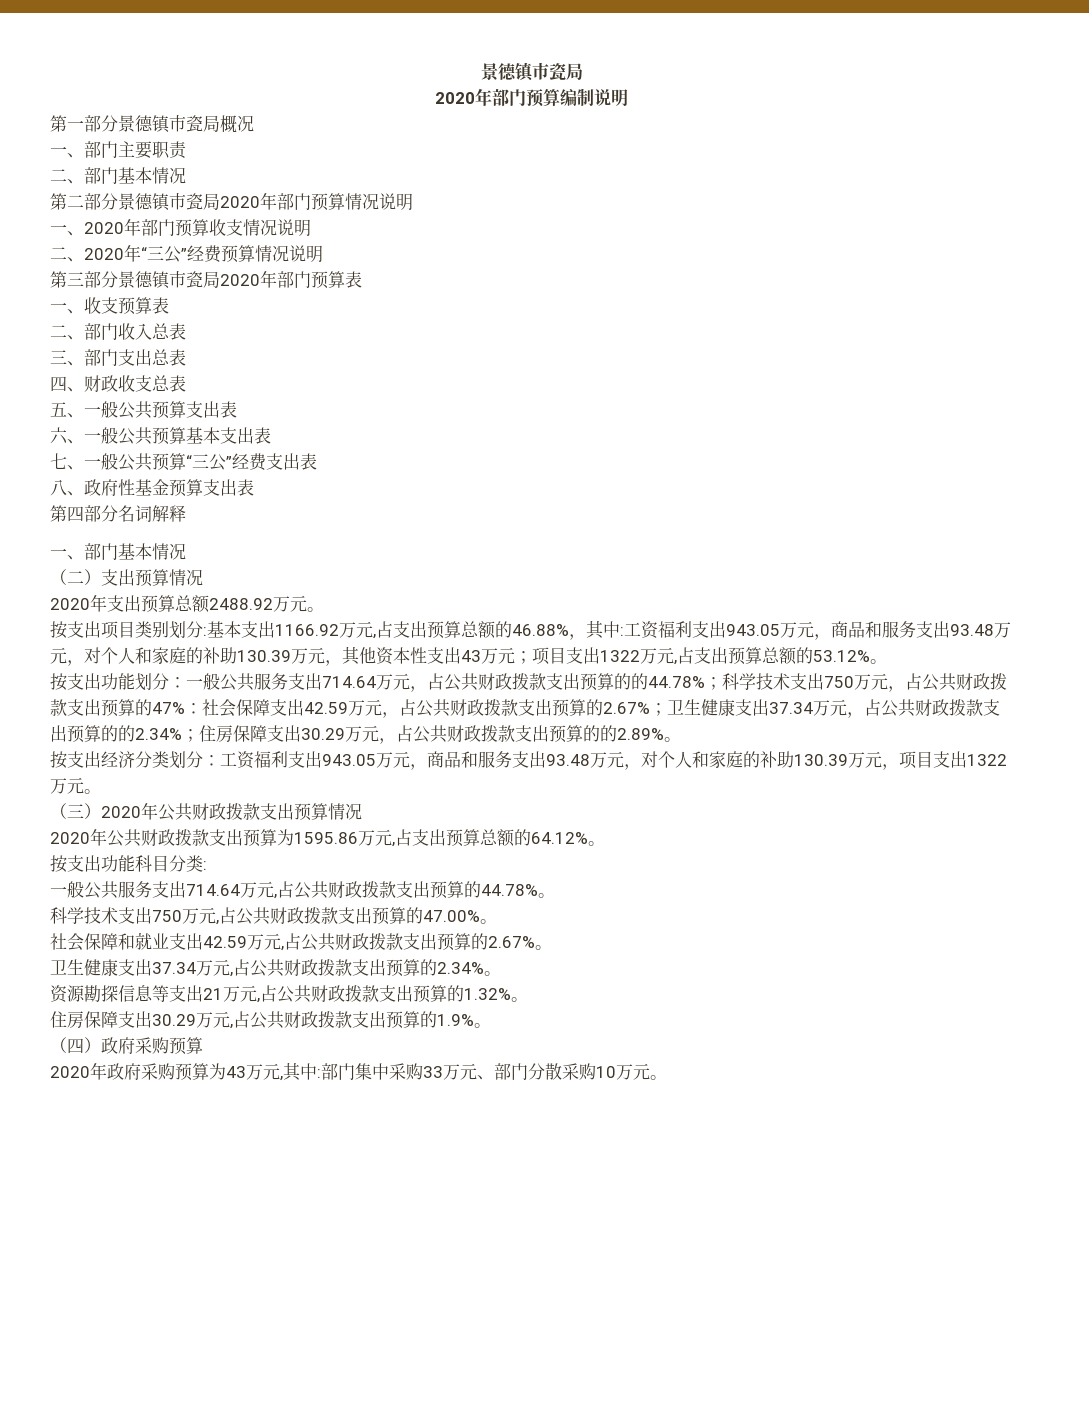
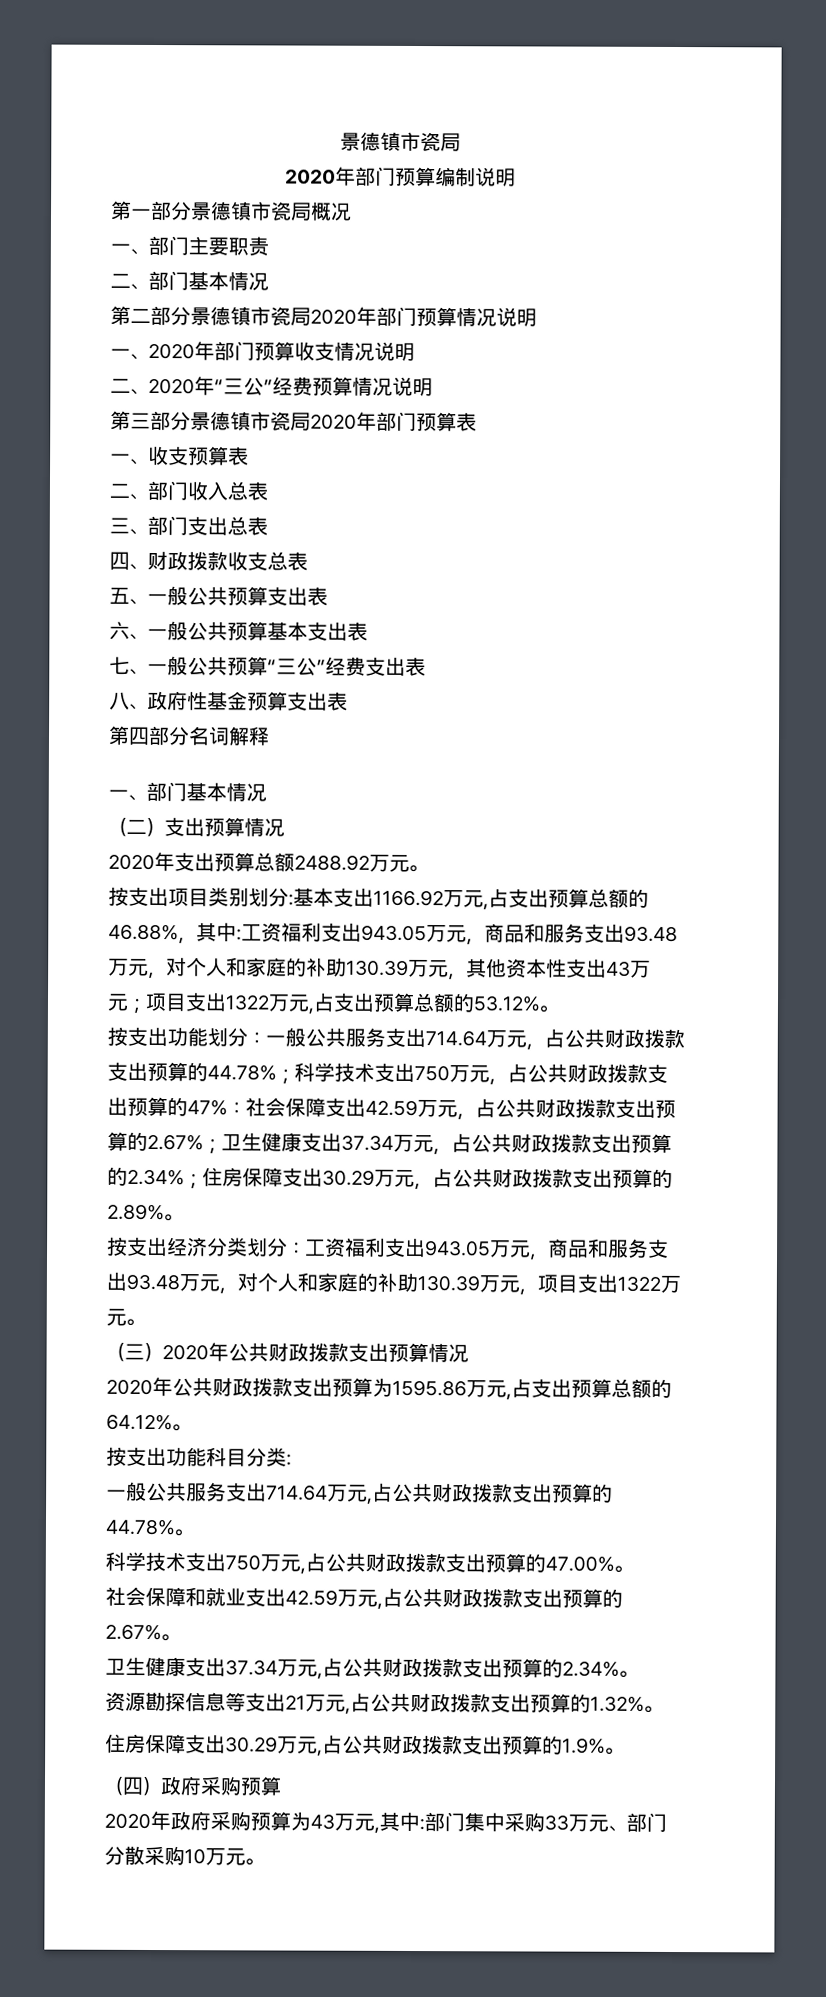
(118, 383) none -> [187,551,228,571] 拨款
[631,673,648,690] 的 -> (208, 1072) none
[118,725,135,742] 的 -> (128, 1176) none
[600,725,617,742] 的 -> (673, 1178) none

